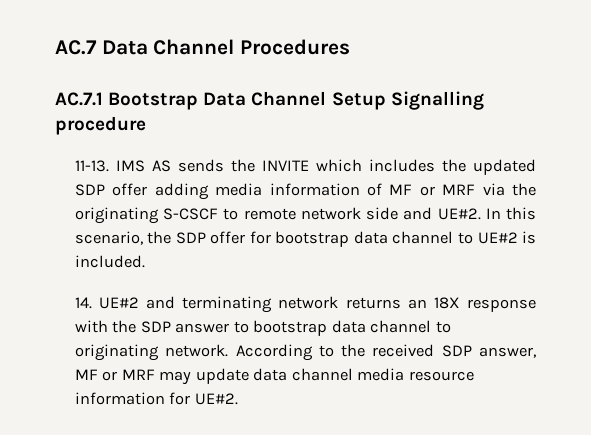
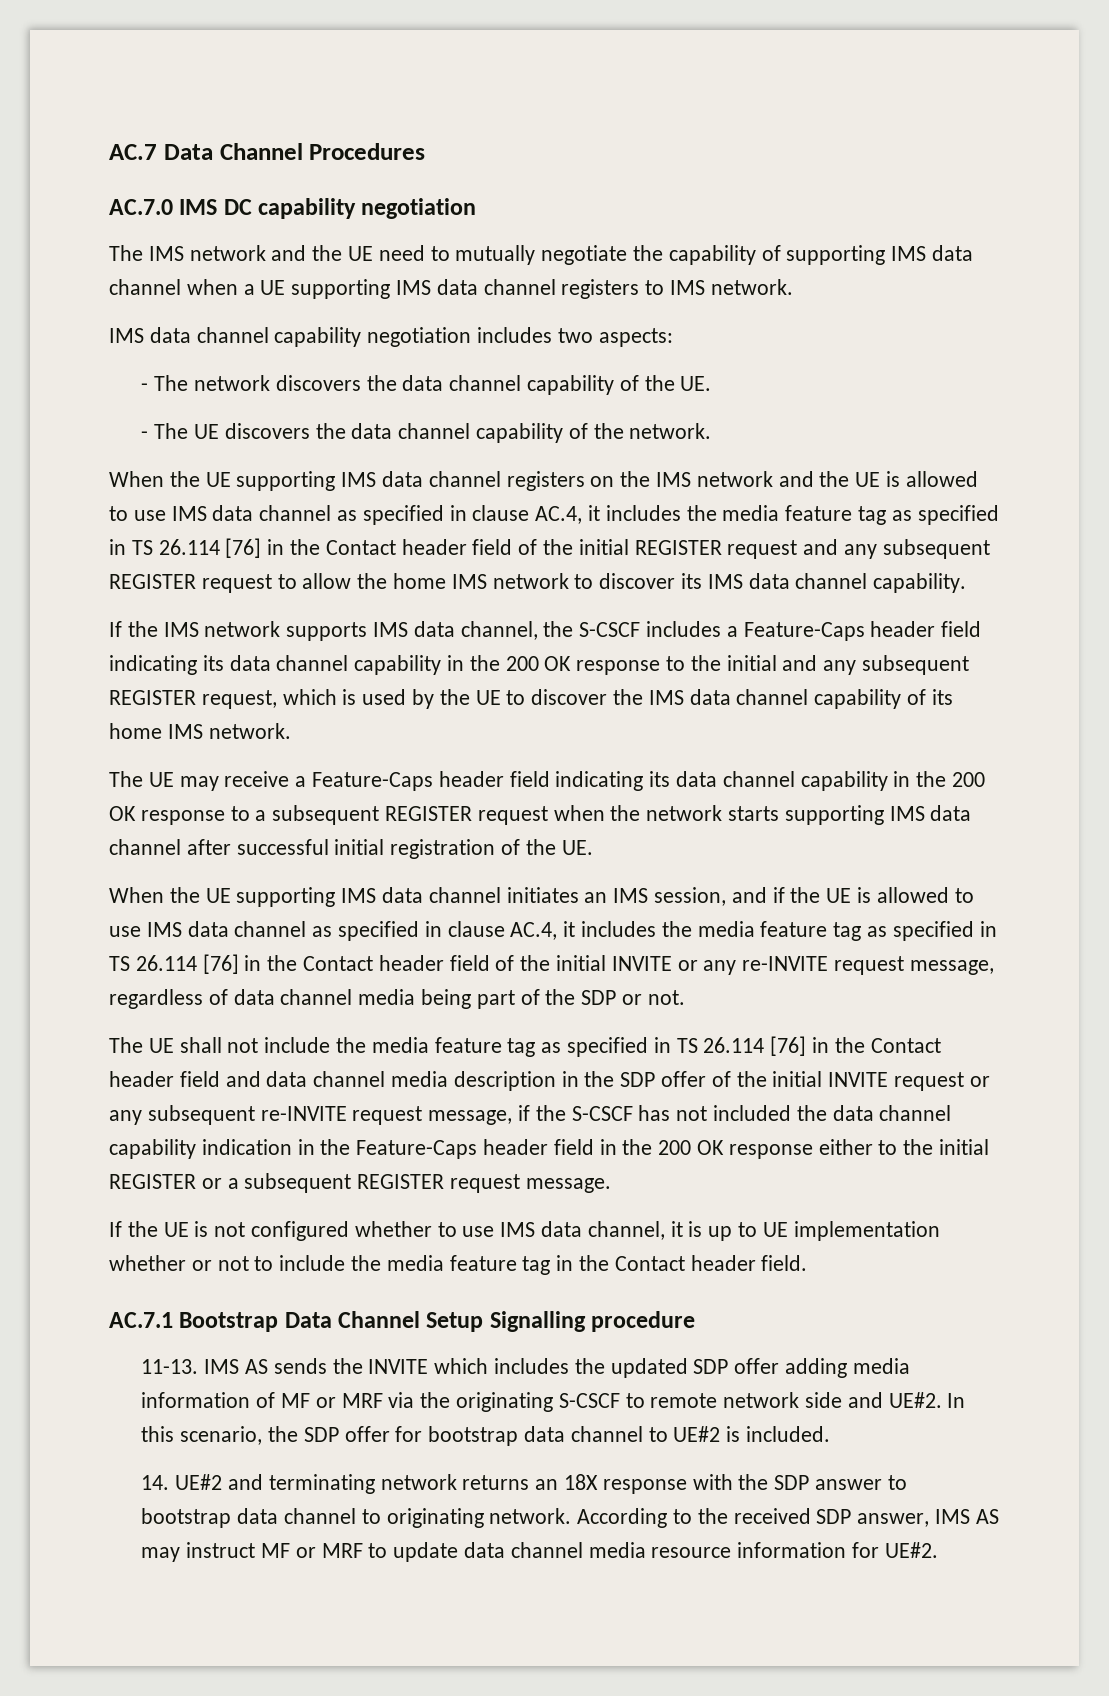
(351, 47) none -> [109,198,477,219] [109,245,974,265] [109,279,793,299] [109,327,673,347] [141,375,712,395] [141,423,712,443] [109,471,978,491] [109,505,999,525] [109,538,990,559] [109,573,967,593] [109,621,982,641] [109,655,970,675] [109,689,953,709] [109,723,291,739] [109,771,986,791] [109,805,972,825] [109,839,593,859] [109,887,974,907] [109,921,997,941] [109,954,994,975] [109,989,685,1009] [109,1036,941,1057] [109,1071,990,1091] [109,1105,952,1125] [109,1139,990,1159] [109,1173,611,1193] [109,1221,940,1241] [109,1255,808,1275] // AC.7.0 IMS DC capability negotiation // The IMS network and the UE need to mutually negotiate the capability of supporting IMS data channel when a UE supporting IMS data channel registers to IMS network. // IMS data channel capability negotiation includes two aspects: // - The network discovers the data channel capability of the UE. // - The UE discovers the data channel capability of the network. // When the UE supporting IMS data channel registers on the IMS network and the UE is allowed to use IMS data channel as specified in clause AC.4, it includes the media feature tag as specified in TS 26.114 [76] in the Contact header field of the initial REGISTER request and any subsequent REGISTER request to allow the home IMS network to discover its IMS data channel capability. // If the IMS network supports IMS data channel, the S-CSCF includes a Feature-Caps header field indicating its data channel capability in the 200 OK response to the initial and any subsequent REGISTER request, which is used by the UE to discover the IMS data channel capability of its home IMS network. // The UE may receive a Feature-Caps header field indicating its data channel capability in the 200 OK response to a subsequent REGISTER request when the network starts supporting IMS data channel after successful initial registration of the UE. // When the UE supporting IMS data channel initiates an IMS session, and if the UE is allowed to use IMS data channel as specified in clause AC.4, it includes the media feature tag as specified in TS 26.114 [76] in the Contact header field of the initial INVITE or any re-INVITE request message, regardless of data channel media being part of the SDP or not. // The UE shall not include the media feature tag as specified in TS 26.114 [76] in the Contact header field and data channel media description in the SDP offer of the initial INVITE request or any subsequent re-INVITE request message, if the S-CSCF has not included the data channel capability indication in the Feature-Caps header field in the 200 OK response either to the initial REGISTER or a subsequent REGISTER request message. // If the UE is not configured whether to use IMS data channel, it is up to UE implementation whether or not to include the media feature tag in the Contact header field.
[74,369,192,385] MF or MRF may -> [935,1509,999,1524] [141,1542,388,1562] IMS AS may instruct MF or MRF to

